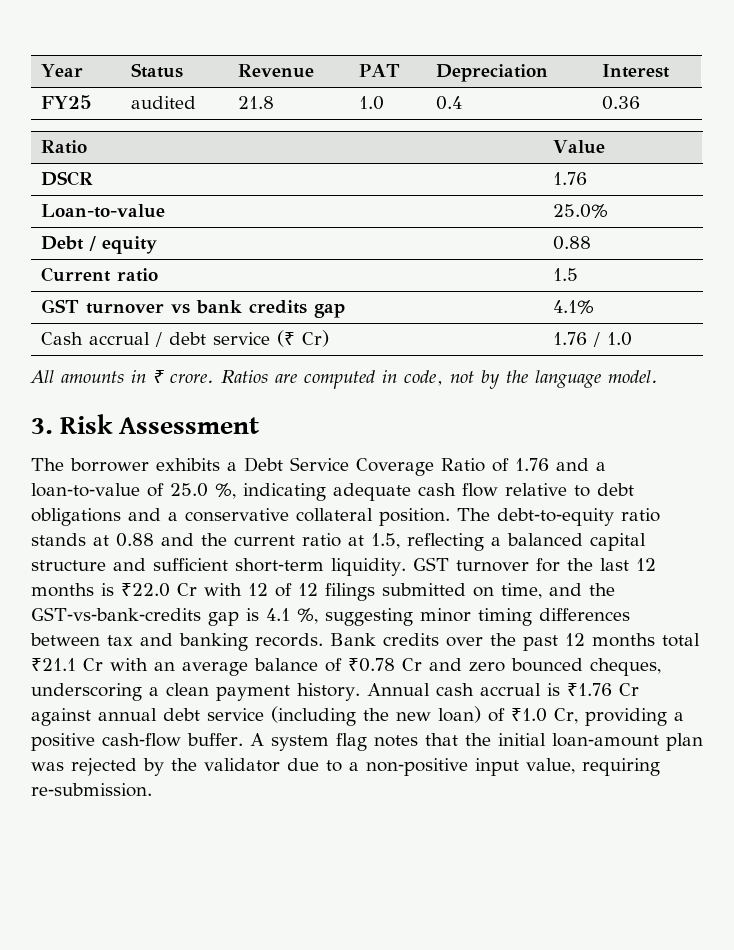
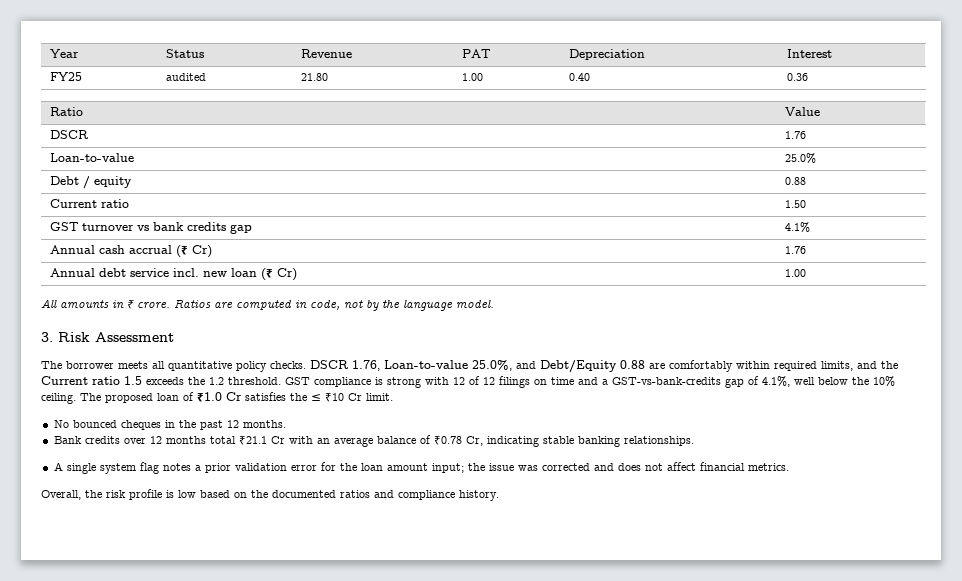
[238,96,275,109] [359,96,385,110] [436,96,463,110] 21.8 | 1.0 | 0.4 -> [300,73,328,81] [461,73,483,81] [568,73,590,81] 21.80 | 1.00 | 0.40
[553,268,579,281] 1.5 -> [784,200,806,208] 1.50
[41,330,330,347] [553,332,633,347] Cash accrual / debt service (₹ Cr) | 1.76 / 1.0 -> [49,245,212,258] [784,246,806,254] [49,268,297,281] [784,269,806,277] Annual cash accrual (₹ Cr) | 1.76 // Annual debt service incl. new loan (₹ Cr) | 1.00
[156,457,606,476] [31,483,634,501] [31,508,660,526] [31,533,646,551] [31,557,656,576] [31,583,197,597] exhibits a Debt Service Coverage Ratio of 1.76 and a loan‑to‑value of 25.0 %, indicating adequate cash flow relative to debt obligations and a conservative collateral position. The debt‑to‑equity ratio stands at 0.88 and the current ratio at 1.5, reflecting a balanced capital structure and sufficient short‑term liquidity. GST turnover for the last 12 months is ₹22.0 Cr -> [118,360,898,373] [41,376,421,388] meets all quantitative policy checks. DSCR 1.76, Loan‑to‑value 25.0%, and Debt/Equity 0.88 are comfortably within required limits, and the Current ratio 1.5 exceeds the 1.2 threshold. GST compliance is strong
[382,583,615,599] [31,607,630,626] [30,633,323,651] submitted on time, and the GST‑vs‑bank‑credits gap is 4.1 %, suggesting minor timing differences between tax and banking records. -> [534,376,895,388] [41,392,393,404] [53,420,286,430] on time and a GST‑vs‑bank‑credits gap of 4.1%, well below the 10% ceiling. The proposed loan of ₹1.0 Cr satisfies the ≤ ₹10 Cr limit. // No bounced cheques in the past 12 months. //
[490,633,558,651] the past -> (146, 441) none
[402,658,661,676] [31,683,639,701] [31,706,684,726] [31,733,703,751] [31,758,660,776] [31,783,152,797] Cr and zero bounced cheques, underscoring a clean payment history. Annual cash accrual is ₹1.76 Cr against annual debt service (including the new loan) of ₹1.0 Cr, providing a positive cash‑flow buffer. A system flag notes that the initial loan‑amount plan was rejected by the validator due to a non‑positive input value, requiring re‑submission. -> [465,436,694,447] [53,462,789,474] [41,489,499,501] Cr, indicating stable banking relationships. // A single system flag notes a prior validation error for the loan amount input; the issue was corrected and does not affect financial metrics. // Overall, the risk profile is low based on the documented ratios and compliance history.

